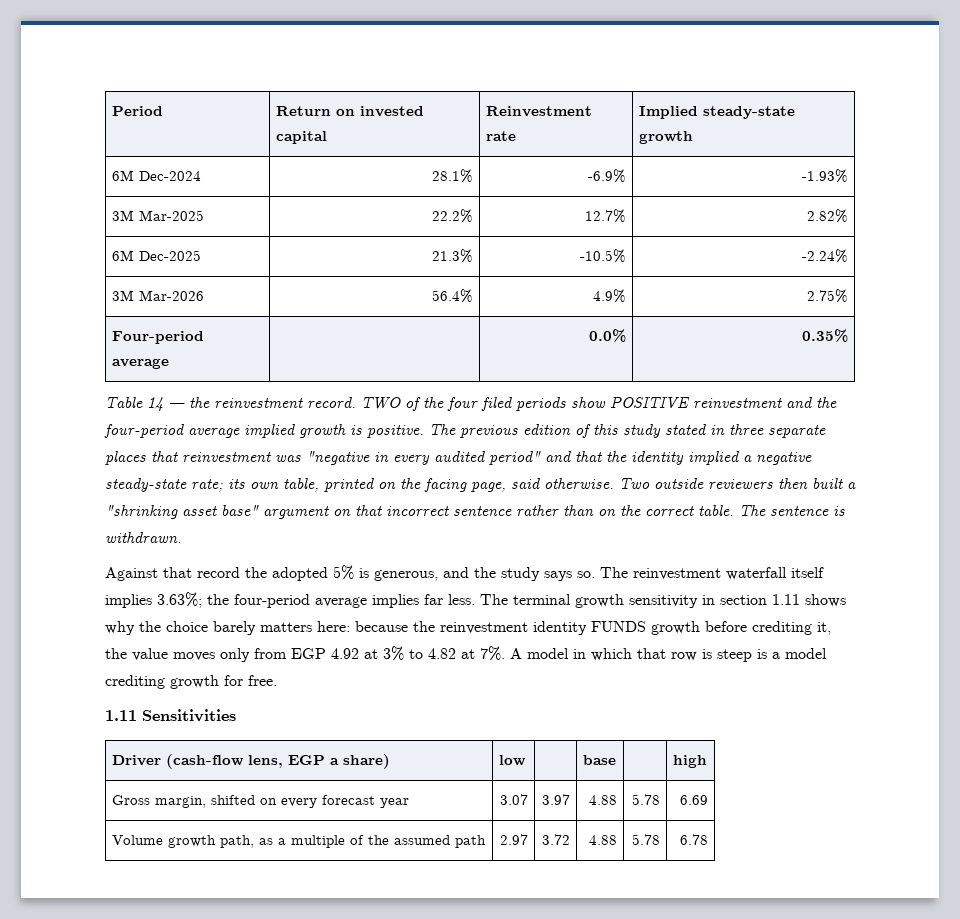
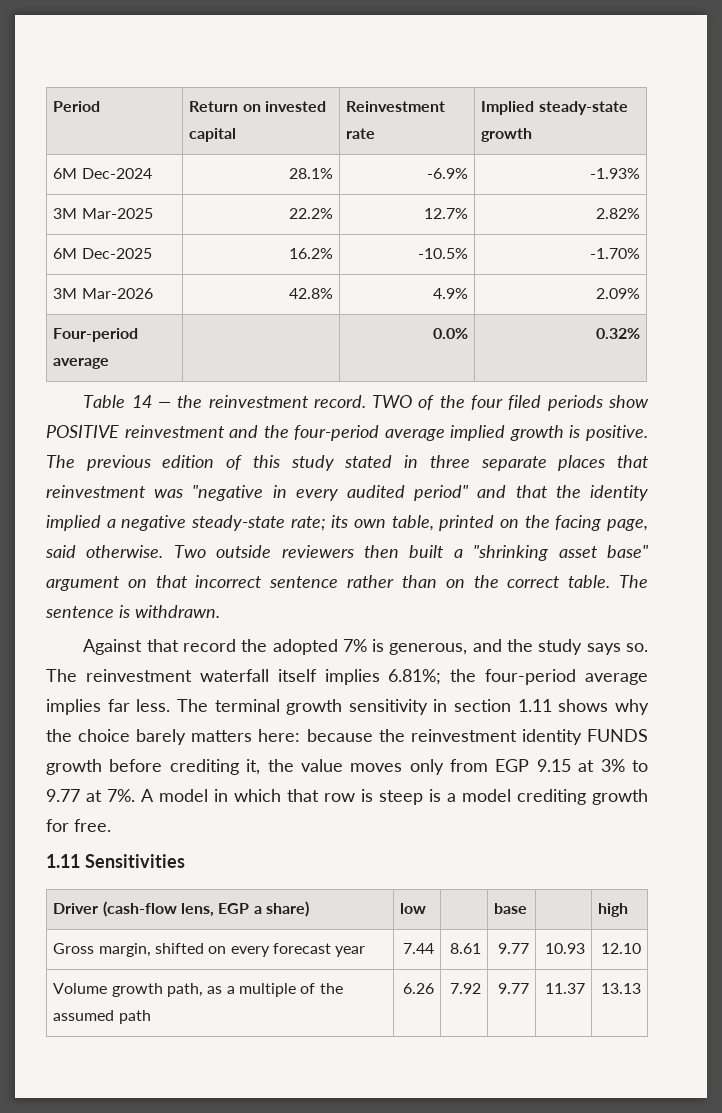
[432,249,474,263] 21.3% -> [288,248,333,259] 16.2%
[802,249,849,263] -2.24% -> [589,248,640,259] -1.70%
[432,289,474,303] 56.4% -> [288,288,333,299] 42.8%
[807,289,849,303] 2.75% -> [595,288,640,299] 2.09%
[802,329,849,342] 0.35% -> [595,328,640,339] 0.32%
[333,565,354,580] 5% -> [342,639,367,652] 7%
[157,592,202,608] 3.63%; -> [388,669,442,685] 6.81%;
[331,648,359,659] 4.92 -> [536,759,571,772] 9.15
[428,648,456,659] 4.82 -> [46,789,80,802] 9.77
[500,794,529,805] [542,794,571,805] [589,795,618,805] [632,794,661,805] [680,795,709,805] 3.07 | 3.97 | 4.88 | 5.78 | 6.69 -> [402,943,434,954] [449,943,481,954] [497,943,529,954] [544,943,585,954] [600,943,641,954] 7.44 | 8.61 | 9.77 | 10.93 | 12.10
[500,834,529,845] [542,834,571,845] [589,835,618,845] [632,834,661,845] [680,834,709,845] 2.97 | 3.72 | 4.88 | 5.78 | 6.78 -> [402,983,434,994] [449,983,481,994] [497,983,529,994] [544,983,585,994] [600,983,641,994] 6.26 | 7.92 | 9.77 | 11.37 | 13.13

